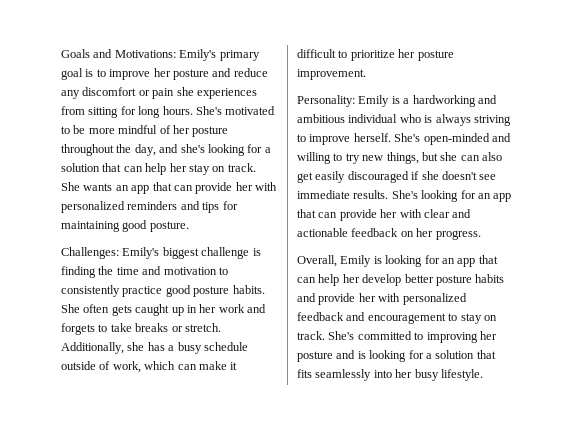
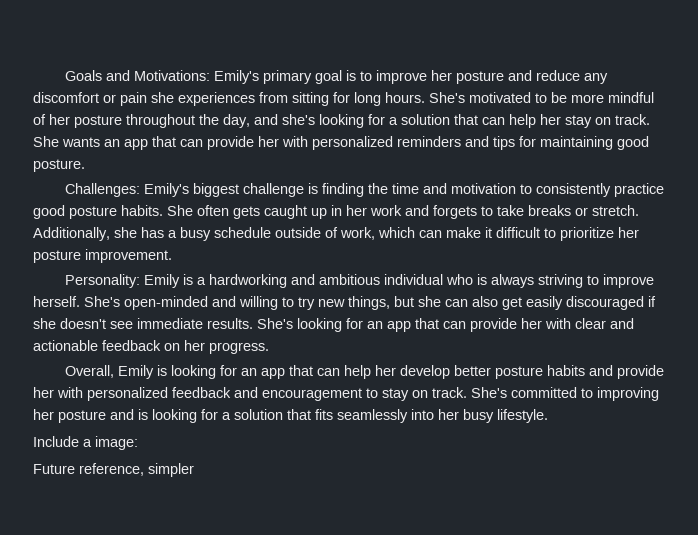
(483, 375) none -> [33,436,138,450] [33,463,194,477] // Include a image: // Future reference, simpler

